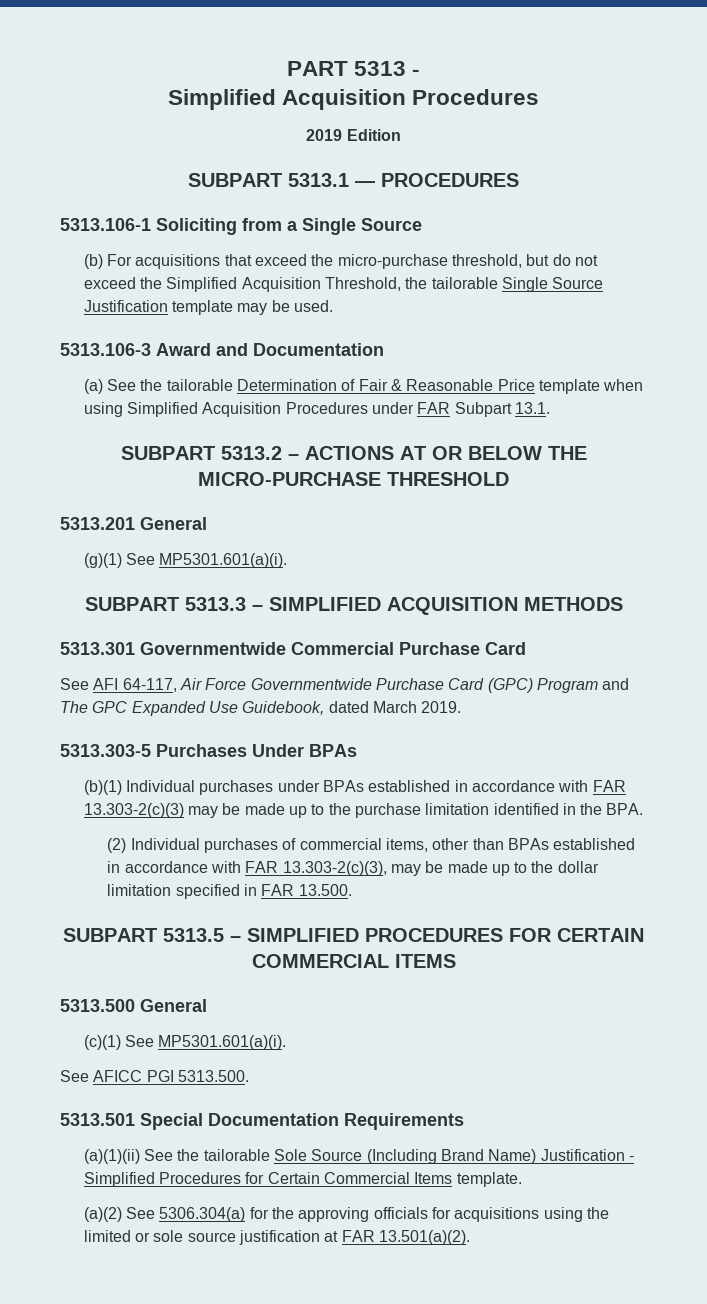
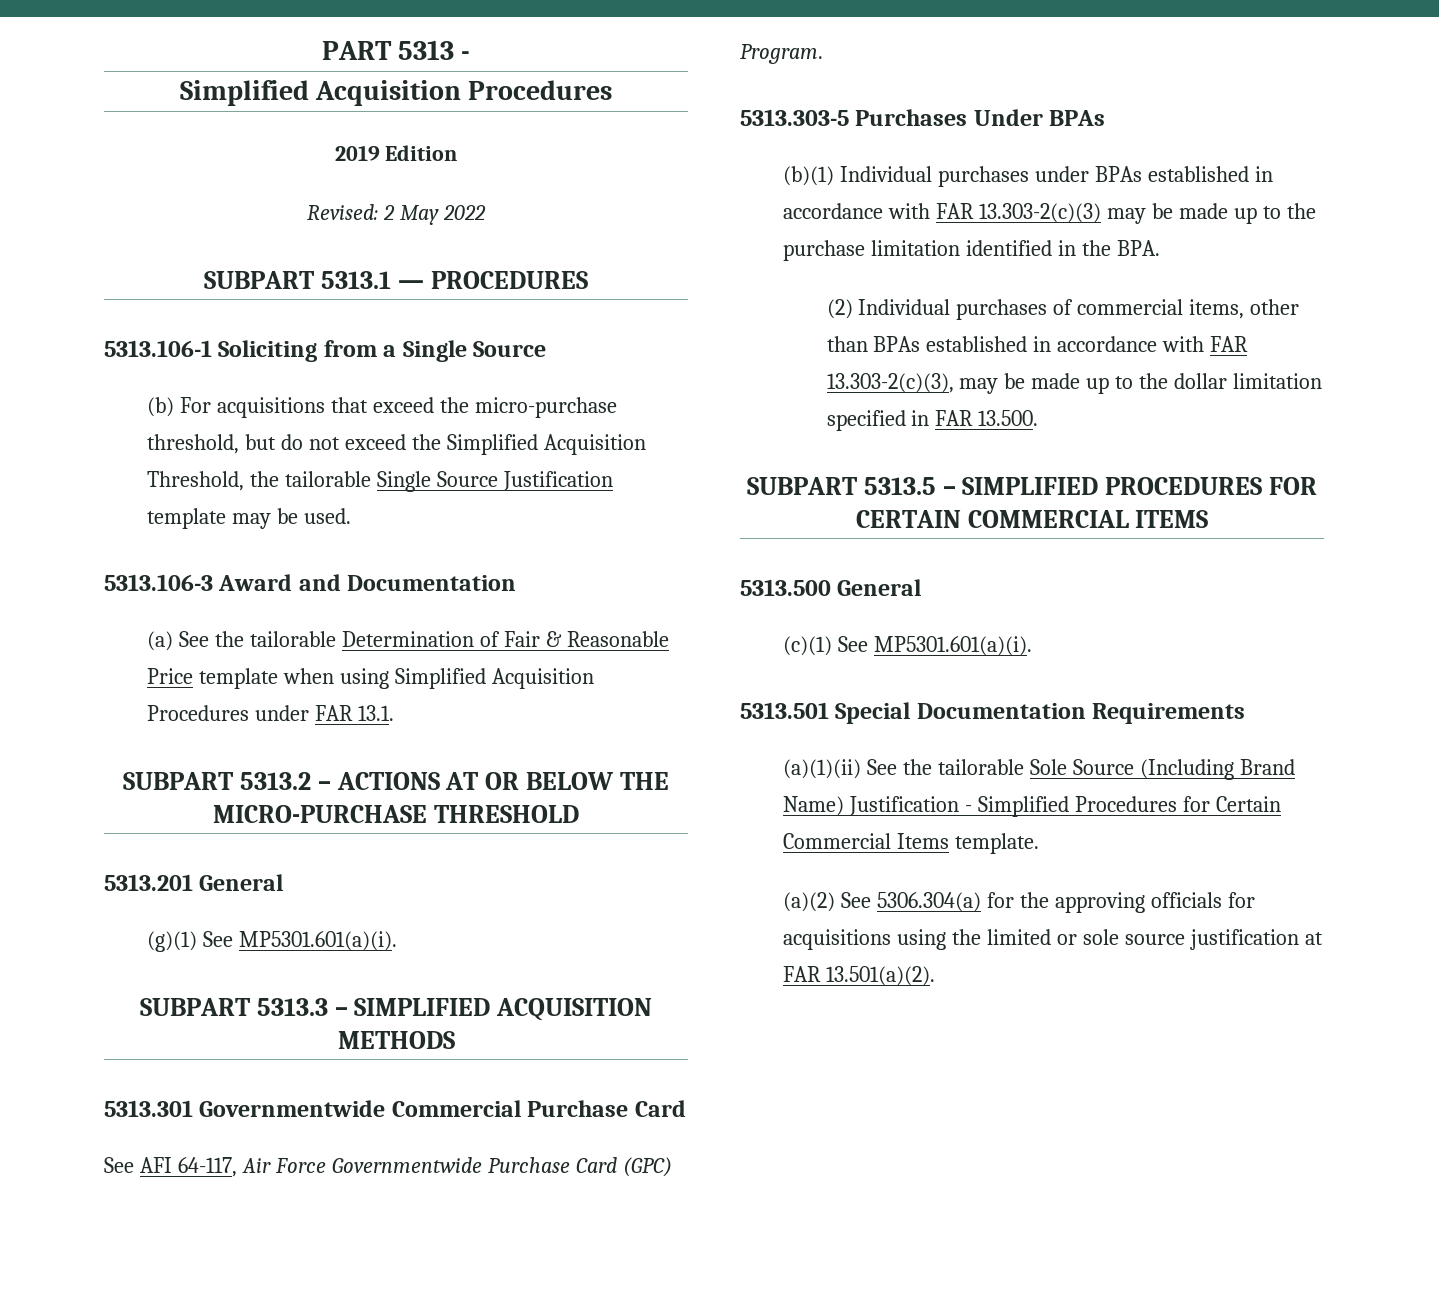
(401, 135) none -> [307,204,486,225] // Revised: 2 May 2022
[454,402,512,417] Subpart -> (354, 713) none
[536,678,630,693] [60,701,462,716] Program and The GPC Expanded Use Guidebook, dated March 2019. -> [740,44,823,64] Program.
[60,1070,249,1082] // See AFICC PGI 5313.500. -> (1033, 646) none

